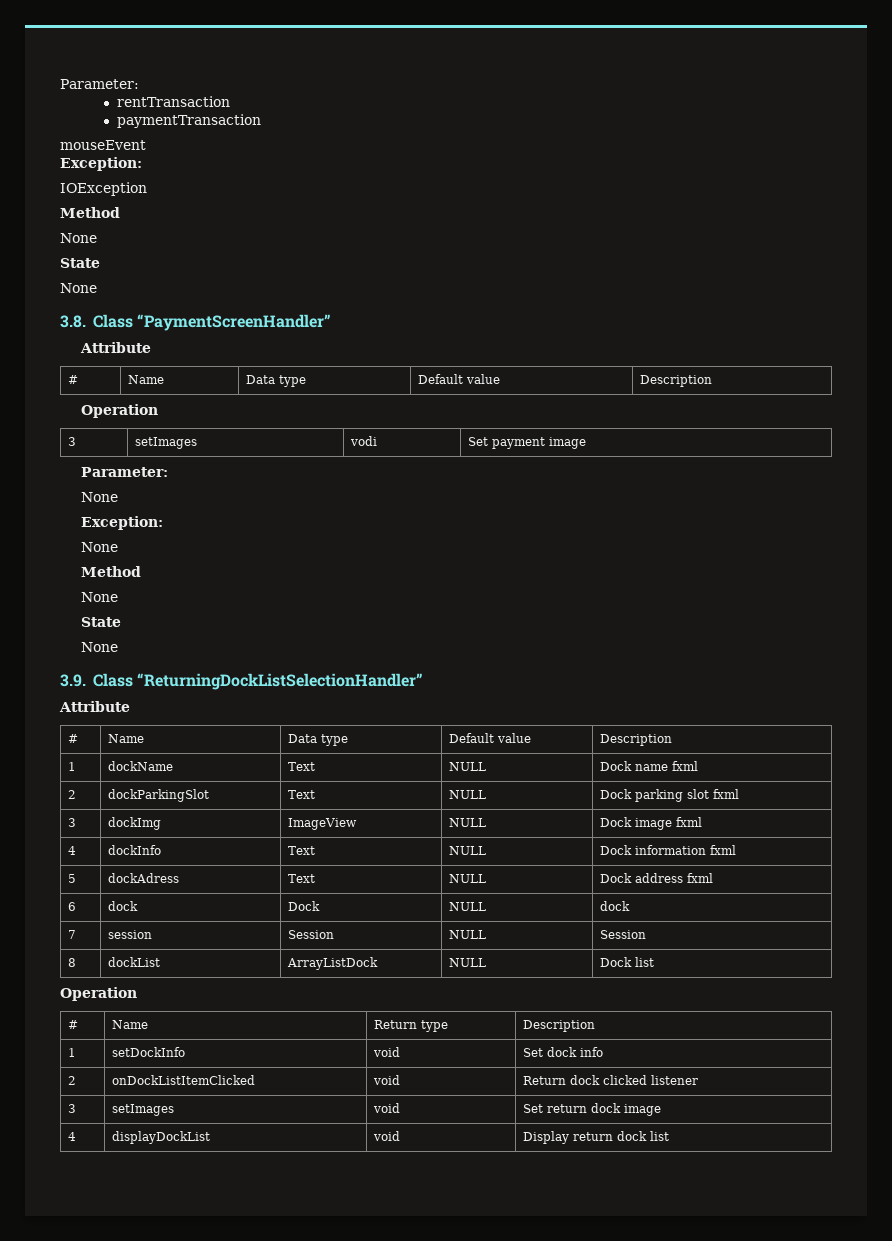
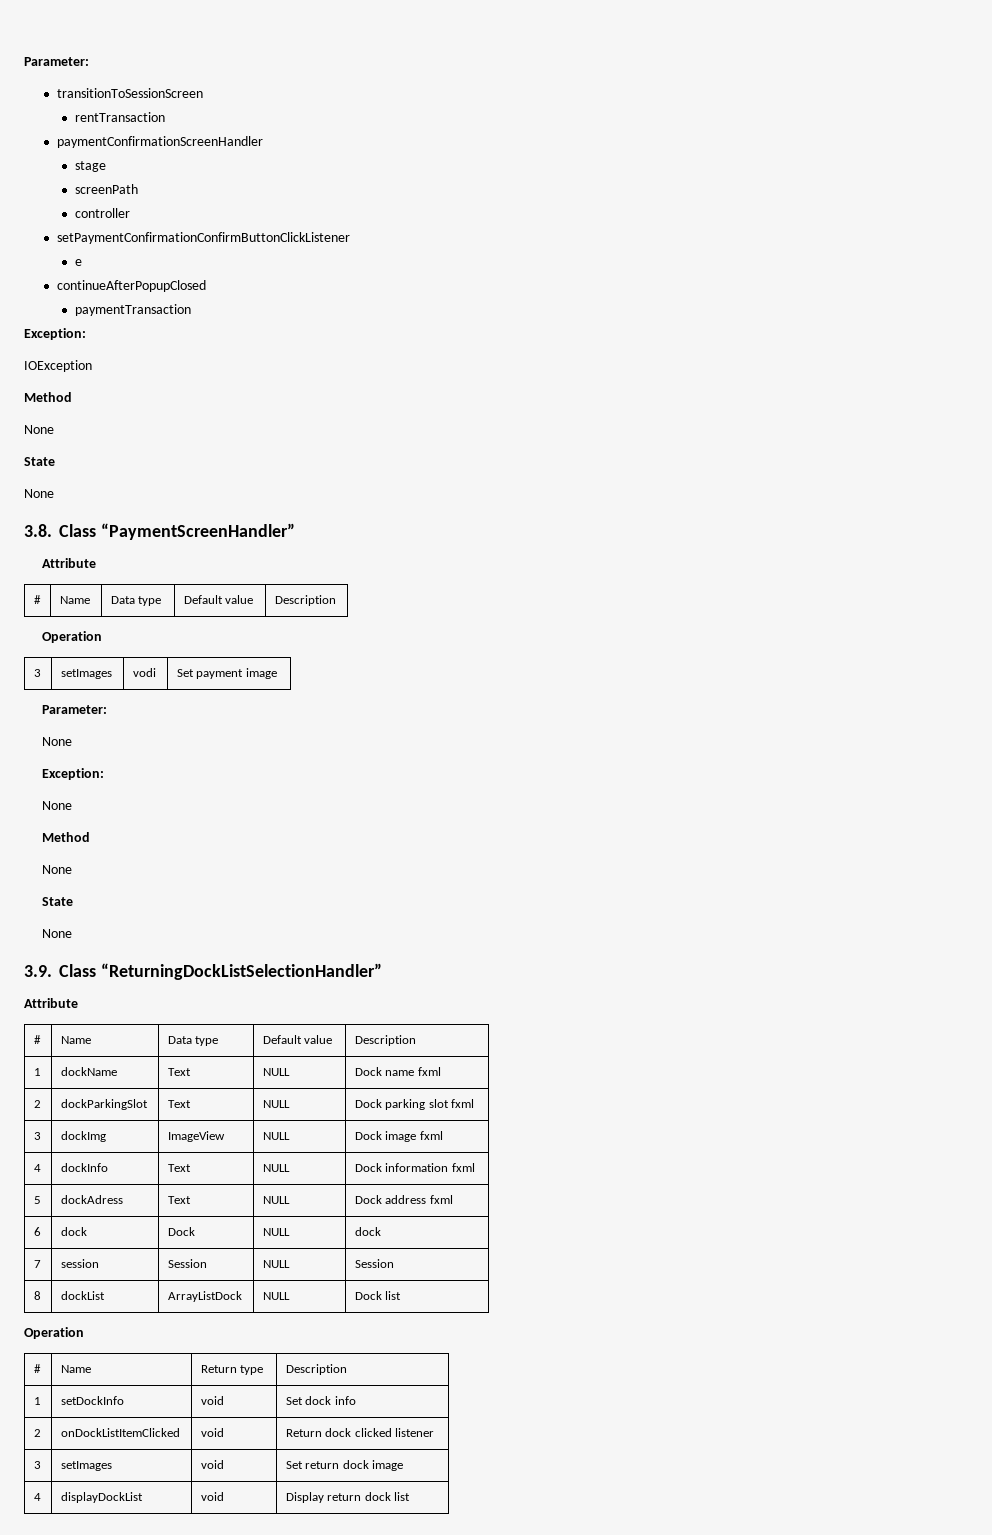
[60,79,139,89] Parameter: -> [24,57,89,66] [57,88,204,98] Parameter: // transitionToSessionScreen
(230, 101) none -> [57,136,264,148] [74,161,106,172] [74,184,138,194] [74,208,130,218] [57,232,351,244] [74,259,82,266] [57,280,207,292] // paymentConfirmationScreenHandler // stage // screenPath // controller // setPaymentConfirmationConfirmButtonClickListener // e // continueAfterPopupClosed
[60,140,146,150] // mouseEvent -> (191, 310) none

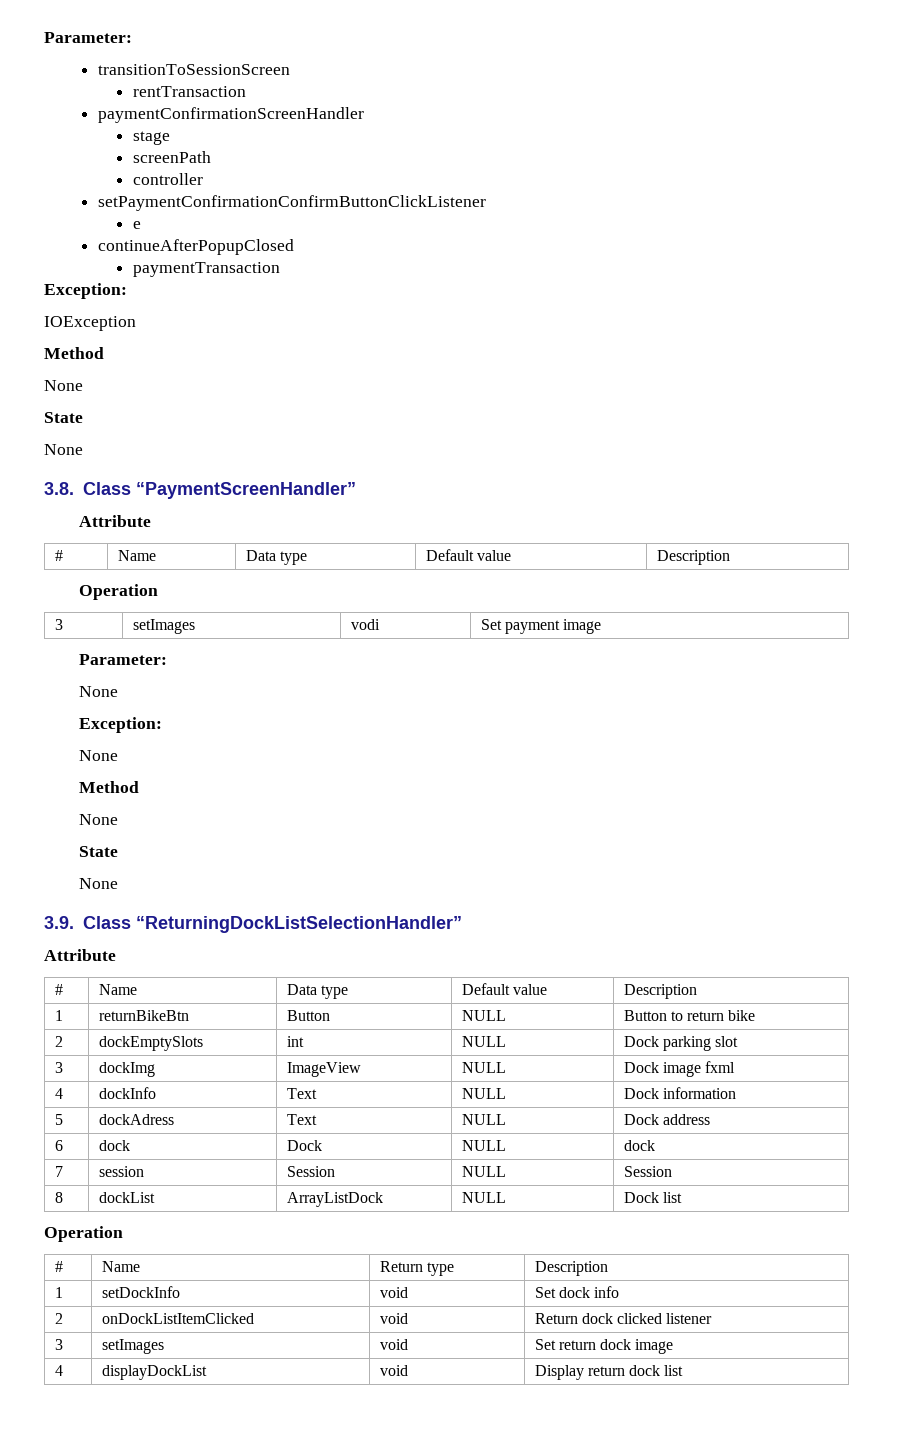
[60,1067,117,1076] [167,1068,191,1076] [262,1068,290,1076] [354,1067,441,1076] [33,1100,41,1108] [60,1099,148,1110] [167,1100,191,1108] dockName | Text | NULL | Dock name fxml // 2 | dockParkingSlot | Text -> [98,1010,189,1021] [286,1010,330,1021] [461,1010,506,1021] [623,1010,756,1021] [54,1036,63,1047] [98,1036,203,1051] [286,1036,304,1047] returnBikeBtn | Button | NULL | Button to return bike // 2 | dockEmptySlots | int
[451,1099,475,1108] fxml -> (739, 1041) none
[451,1163,475,1172] fxml -> (736, 1093) none
[429,1195,453,1204] fxml -> (710, 1119) none

